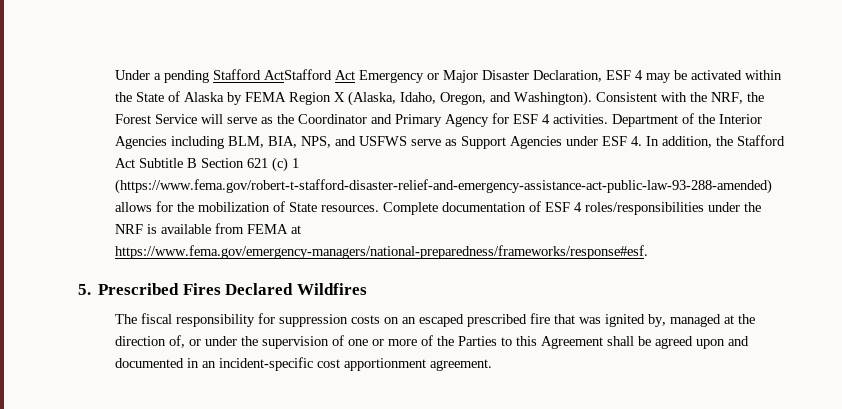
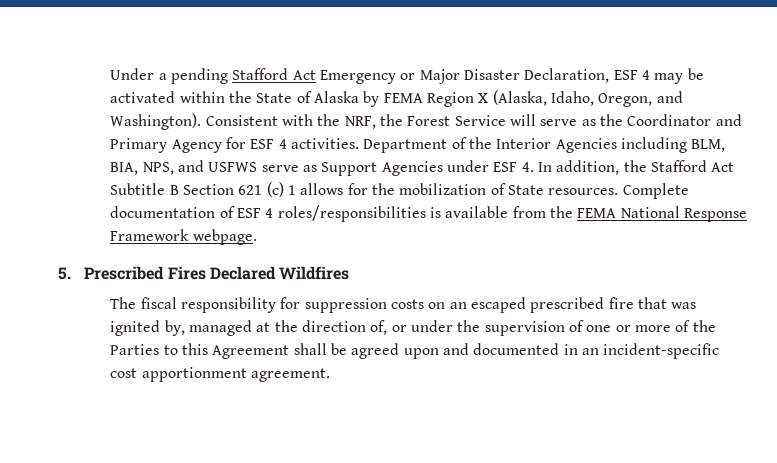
[263,69,332,80] ActStafford -> (289, 74) none
[114,179,772,194] (https://www.fema.gov/robert-t-stafford-disaster-relief-and-emergency-assistance-act-public-law-93-288-amended) -> (297, 190) none
[707,202,761,212] [114,223,301,234] [114,245,648,259] under the NRF is available from FEMA at https://www.fema.gov/emergency-managers/national-preparedness/frameworks/response#esf. -> [430,206,747,222] [110,229,257,245] is available from the FEMA National Response Framework webpage.

